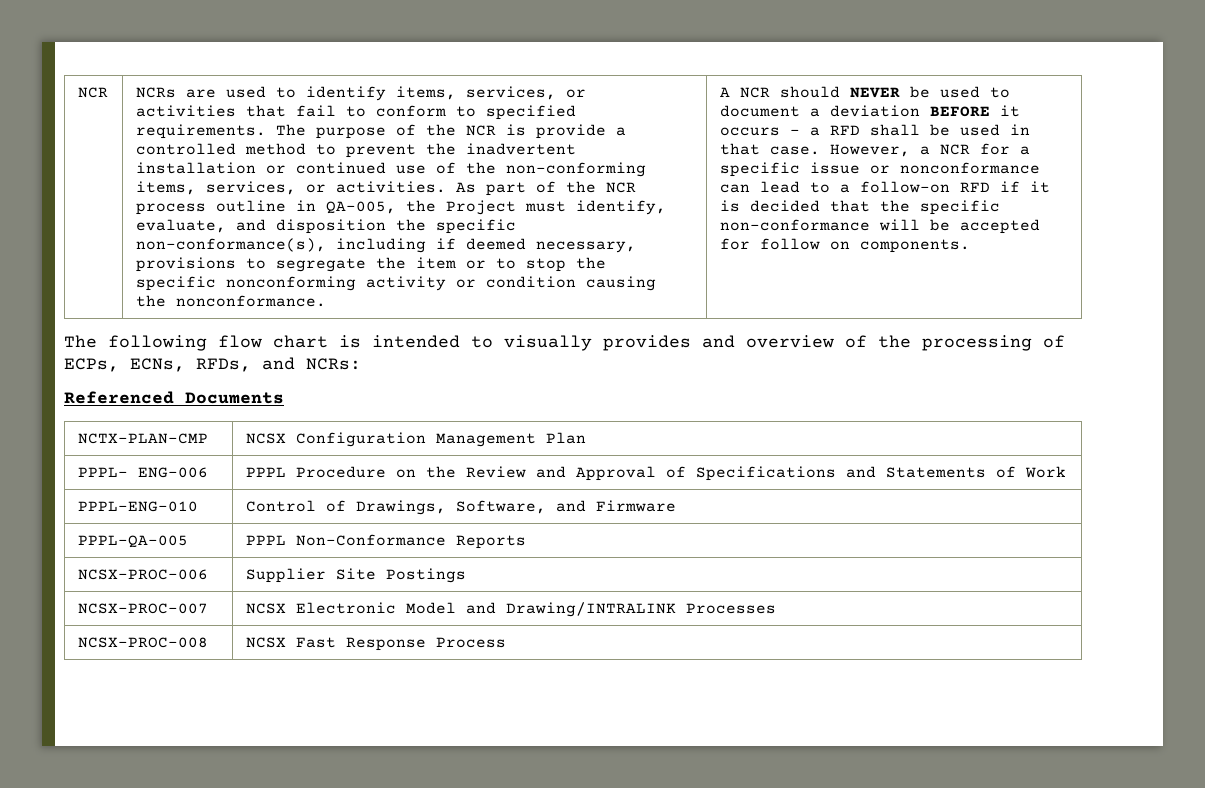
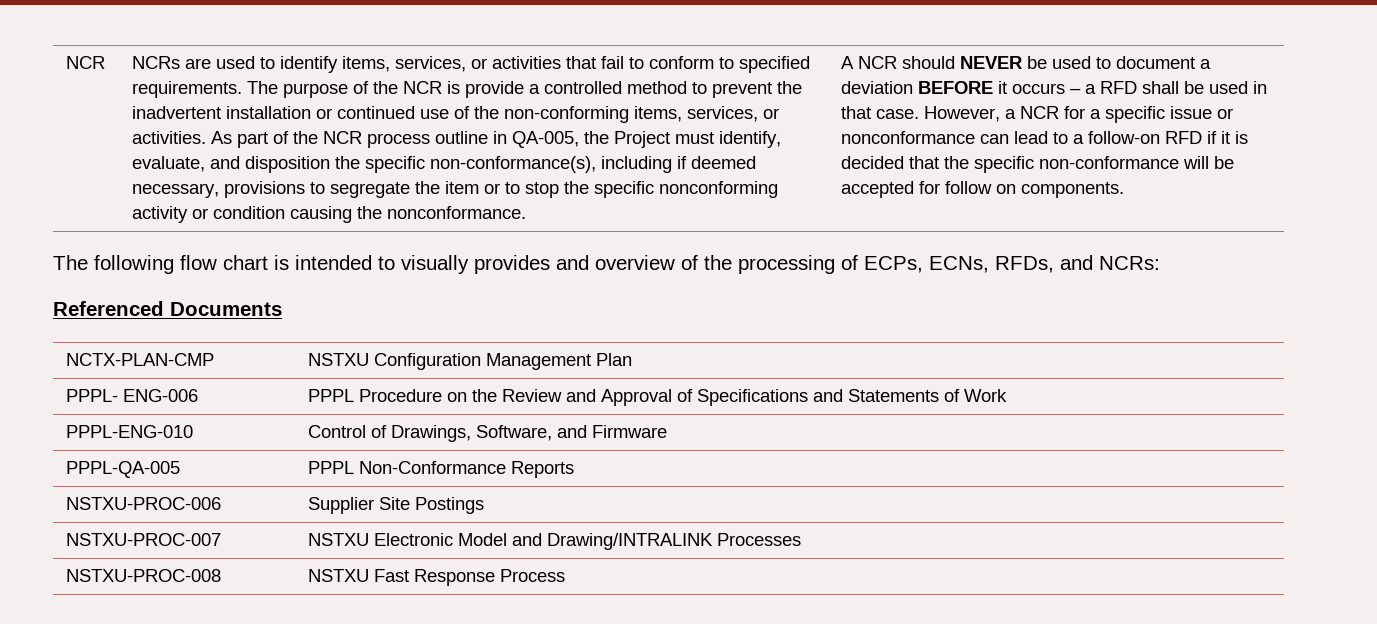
[245,433,286,444] NCSX -> [308,353,370,366] NSTXU
[77,569,208,580] NCSX-PROC-006 -> [66,497,222,510] NSTXU-PROC-006
[77,603,208,614] [245,603,286,614] NCSX-PROC-007 | NCSX -> [66,533,222,546] [308,533,370,546] NSTXU-PROC-007 | NSTXU
[77,637,208,648] [245,637,286,648] NCSX-PROC-008 | NCSX -> [66,569,222,582] [308,569,370,582] NSTXU-PROC-008 | NSTXU

